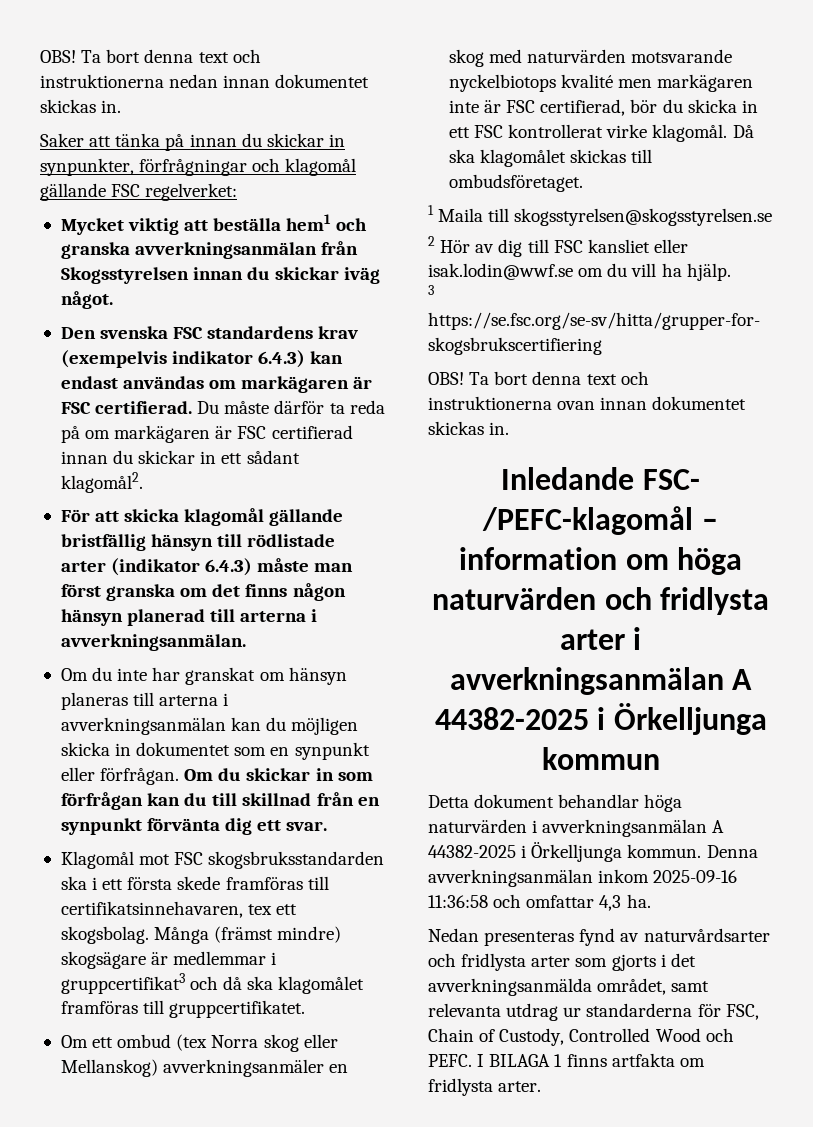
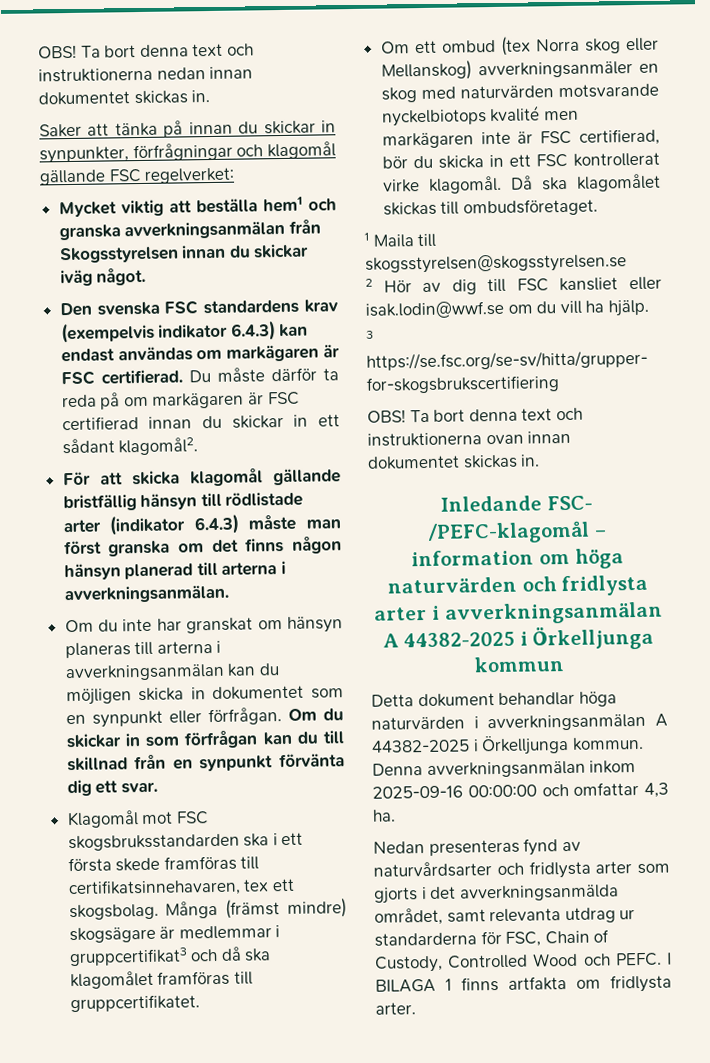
[428,895,488,908] 11:36:58 -> [467,784,537,798] 00:00:00

